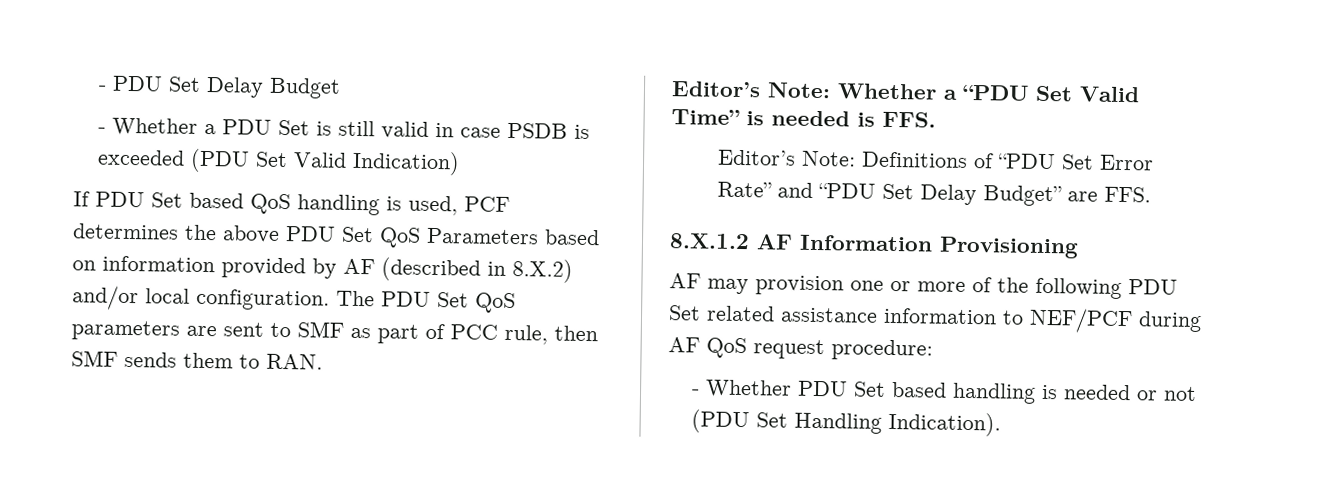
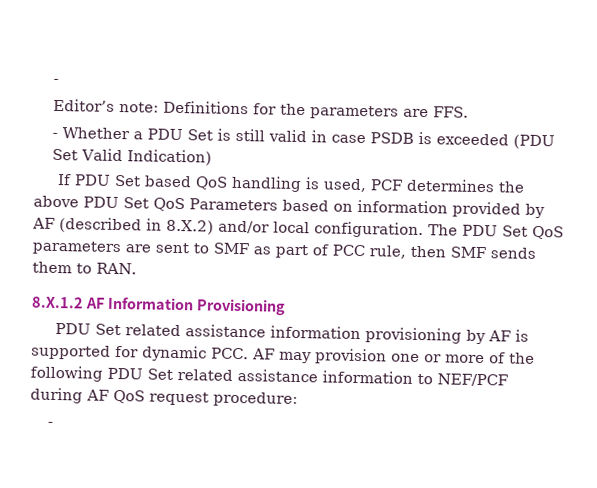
[97,75,341,99] - PDU Set Delay Budget -> [53,78,60,85] [53,98,470,120] - // Editor’s note: Definitions for the parameters are FFS.
[671,81,1140,103] [671,109,936,128] [718,149,1155,171] [717,181,1152,207] [669,233,1079,259] Editor’s Note: Whether a “PDU Set Valid Time” is needed is FFS. // Editor’s Note: Definitions of “PDU Set Error Rate” and “PDU Set Delay Budget” are FFS. // 8.X.1.2 AF Information Provisioning // -> [31,296,286,316] [54,322,529,345] [31,344,249,362] 8.X.1.2 AF Information Provisioning // PDU Set related assistance information provisioning by AF is supported for dynamic PCC.
[704,379,1197,404] [690,409,1001,437] Whether PDU Set based handling is needed or not (PDU Set Handling Indication). -> (55, 424) none

